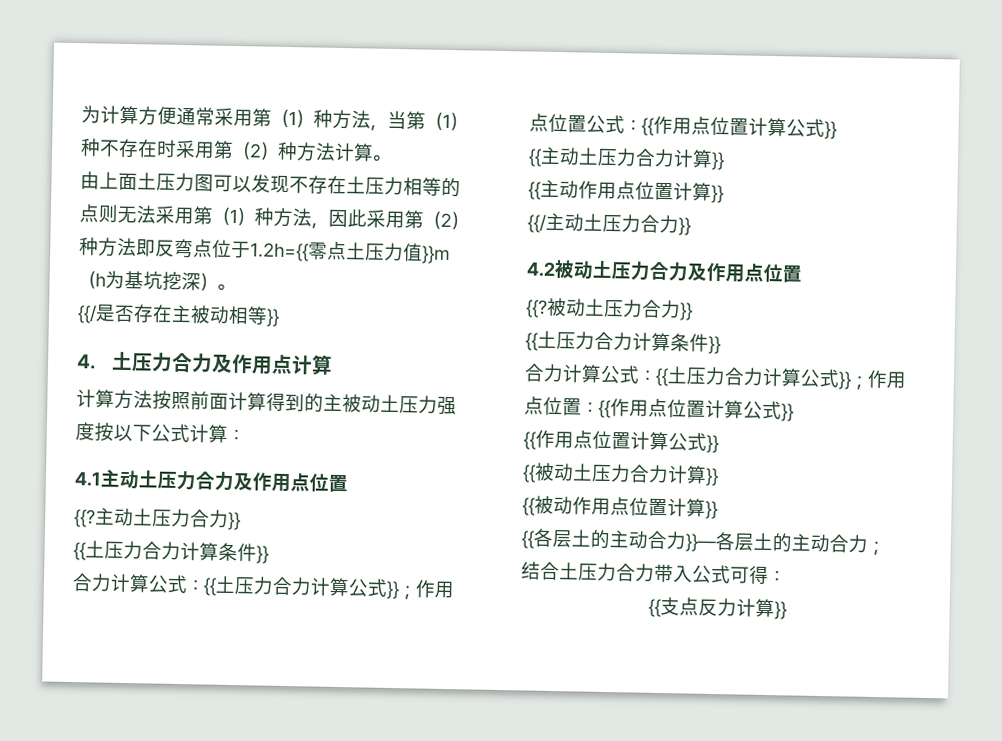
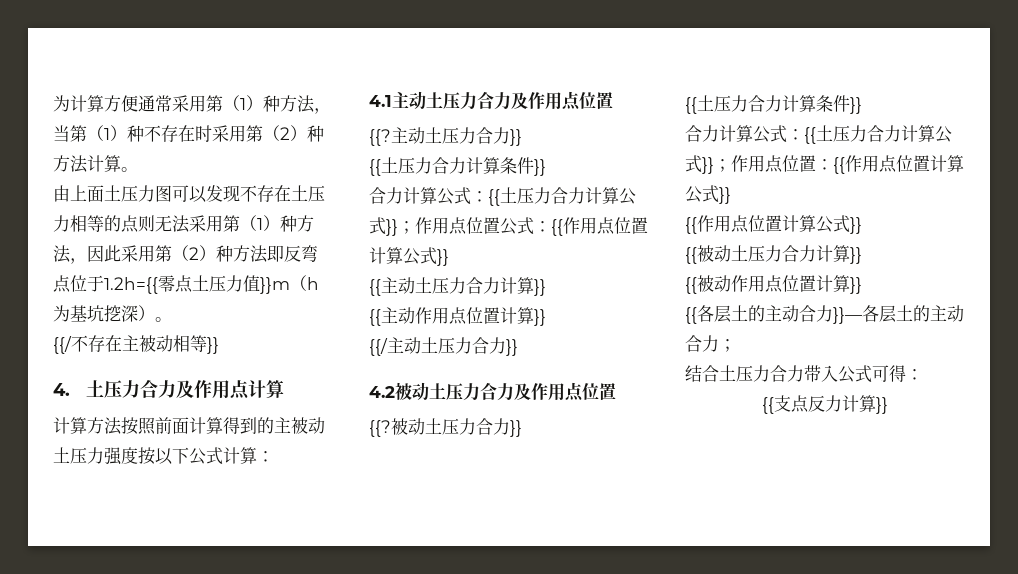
[95,304,135,323] 是否 -> [71,335,88,352] 不

